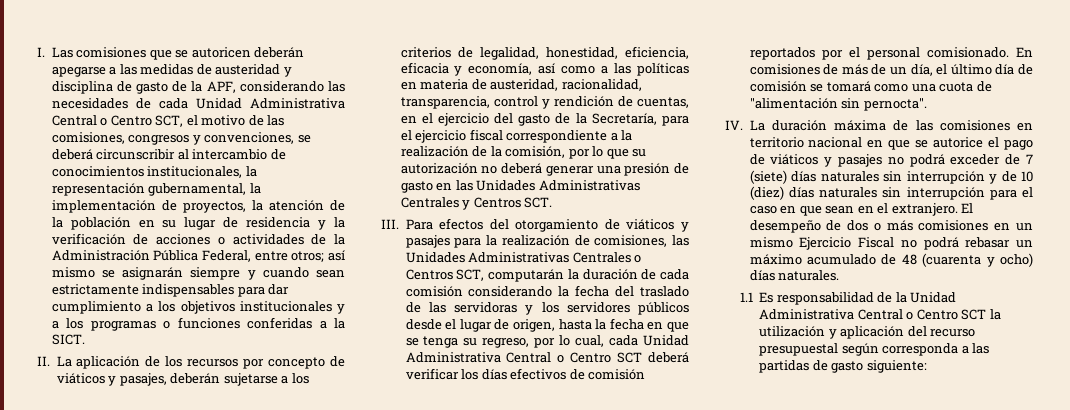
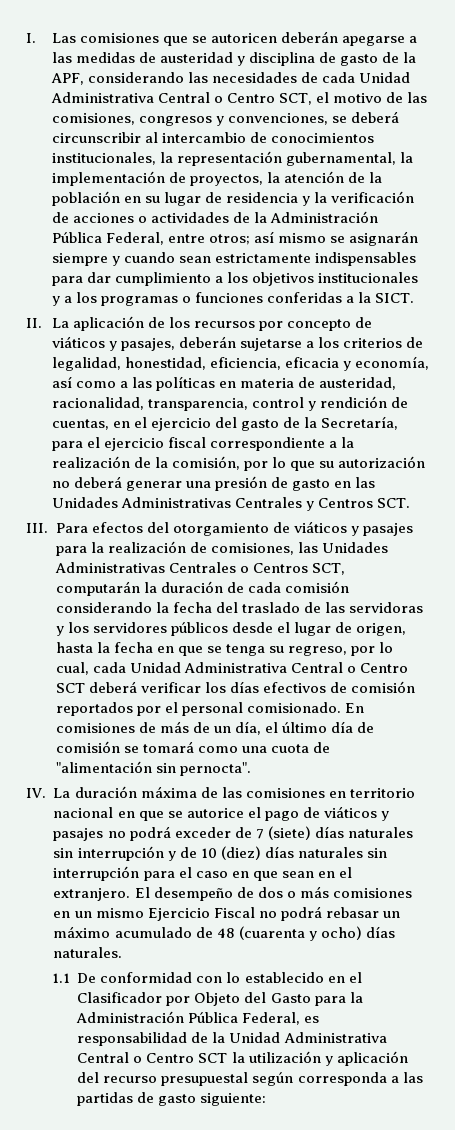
[759,292,774,303] Es -> [77,972,362,983] [77,992,363,1006] [76,1011,320,1025] De conformidad con lo establecido en el Clasificador por Objeto del Gasto para la Administración Pública Federal, es

